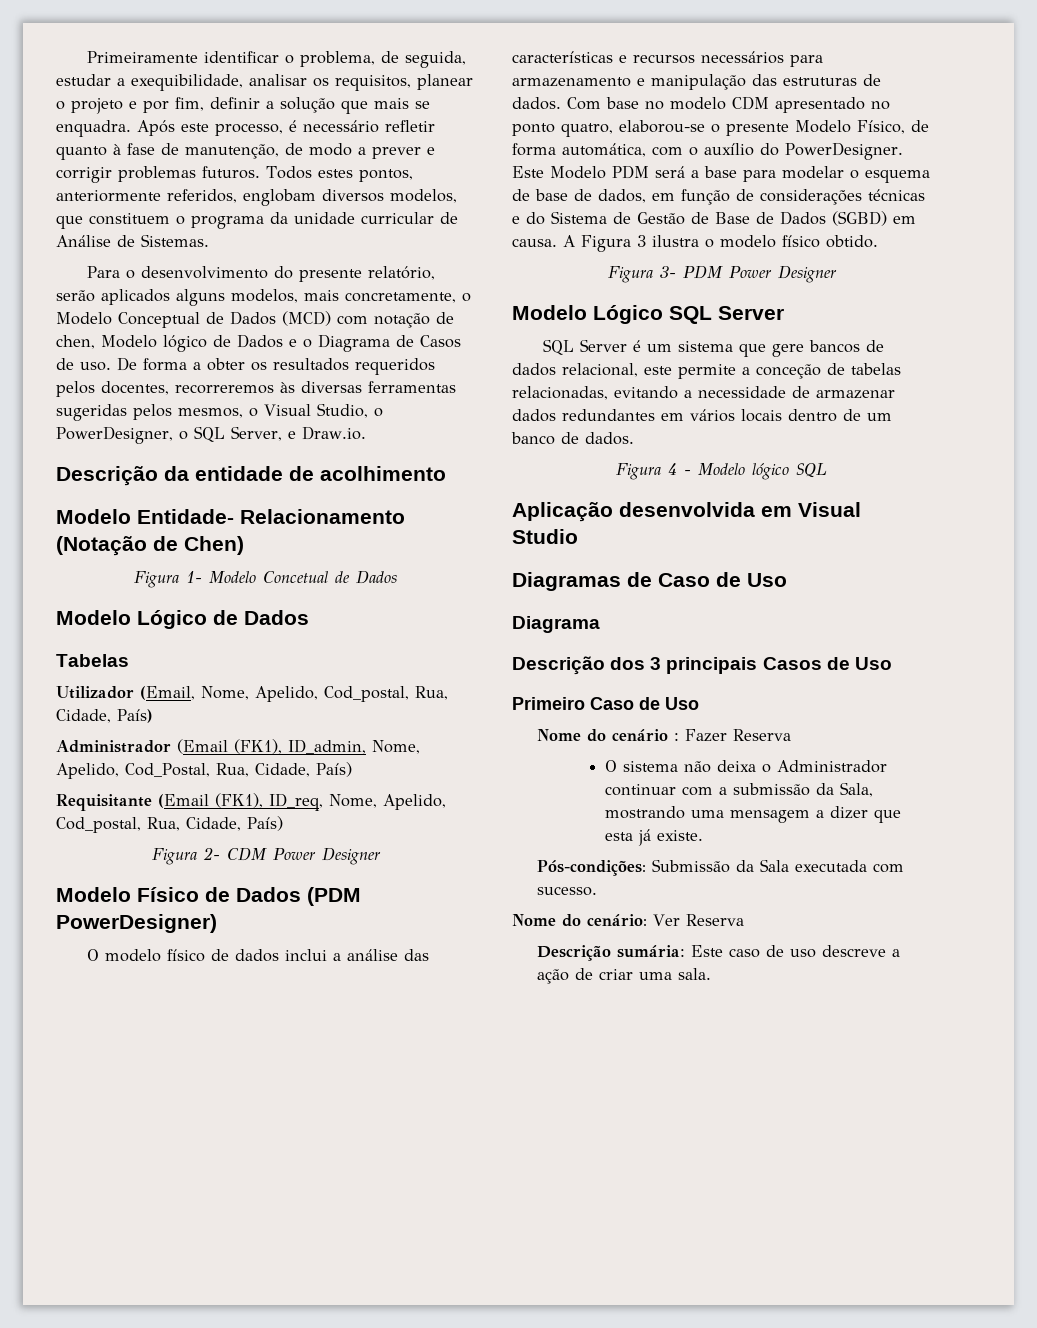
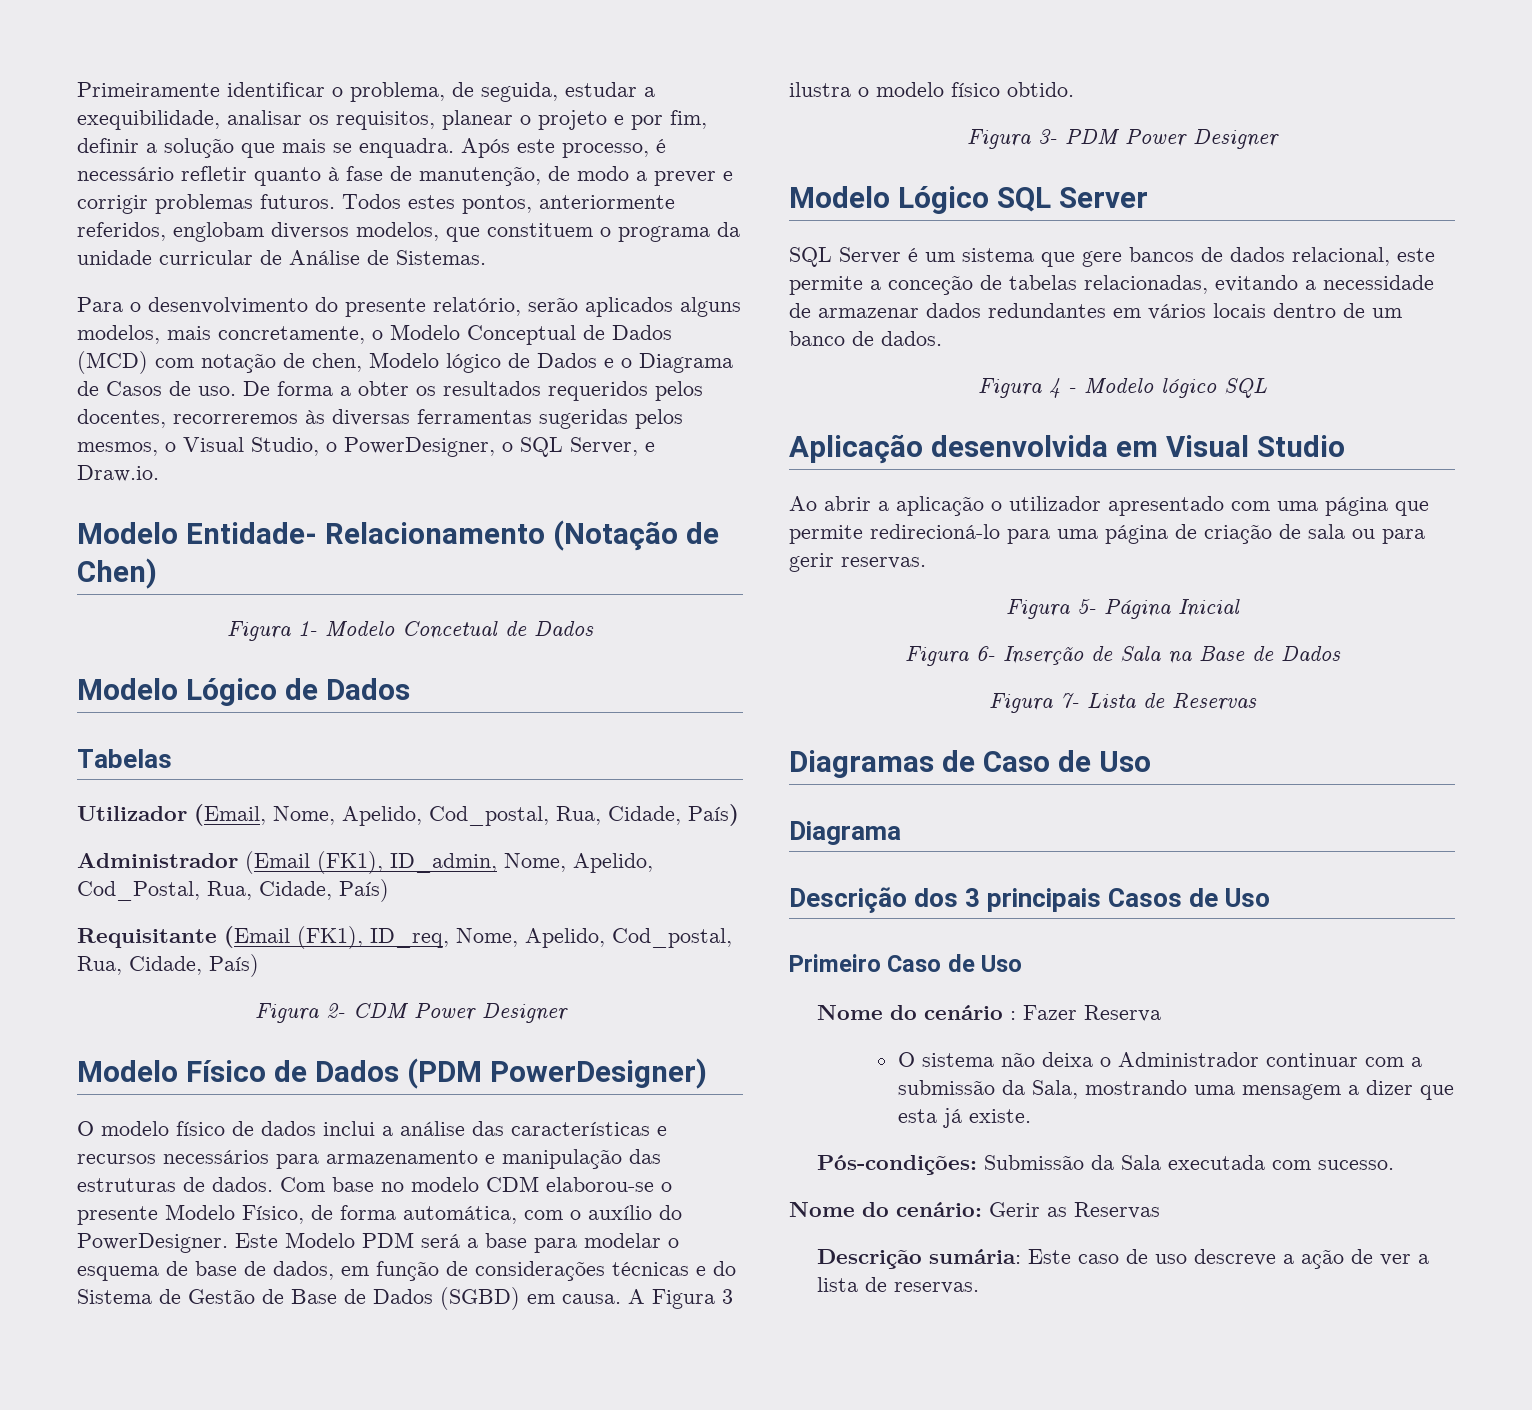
[56,466,446,486] // Descrição da entidade de acolhimento -> (159, 473) none
[775,97,890,113] [512,123,613,137] apresentado no ponto quatro, -> (539, 1184) none
(578, 536) none -> [789,496,1429,516] [789,524,1425,544] [789,553,926,572] [1005,599,1240,619] [904,646,1341,666] [988,693,1257,713] // Ao abrir a aplicação o utilizador apresentado com uma página que permite redirecioná-lo para uma página de criação de sala ou para gerir reservas. // Figura 5- Página Inicial // Figura 6- Inserção de Sala na Base de Dados // Figura 7- Lista de Reservas
[653,914,744,926] Ver Reserva -> [989,1202,1160,1219] Gerir as Reservas
[598,968,711,980] criar uma sala. -> [1380,1254,1430,1266] [817,1277,980,1294] ver a lista de reservas.

